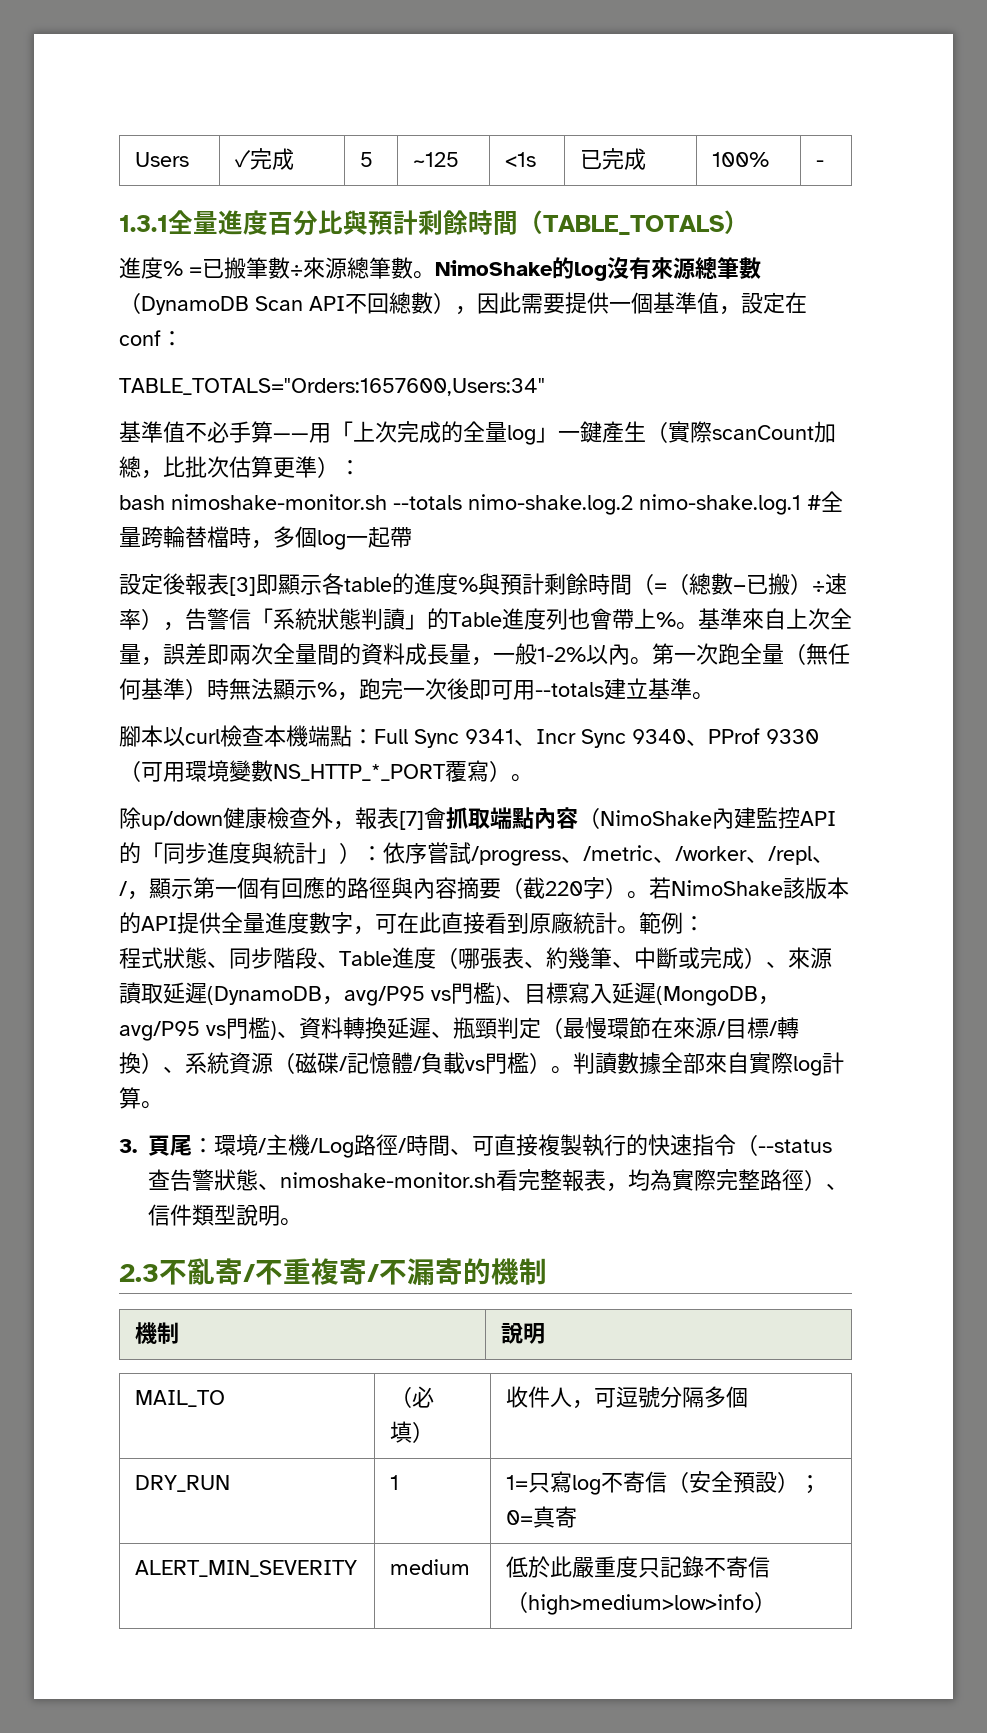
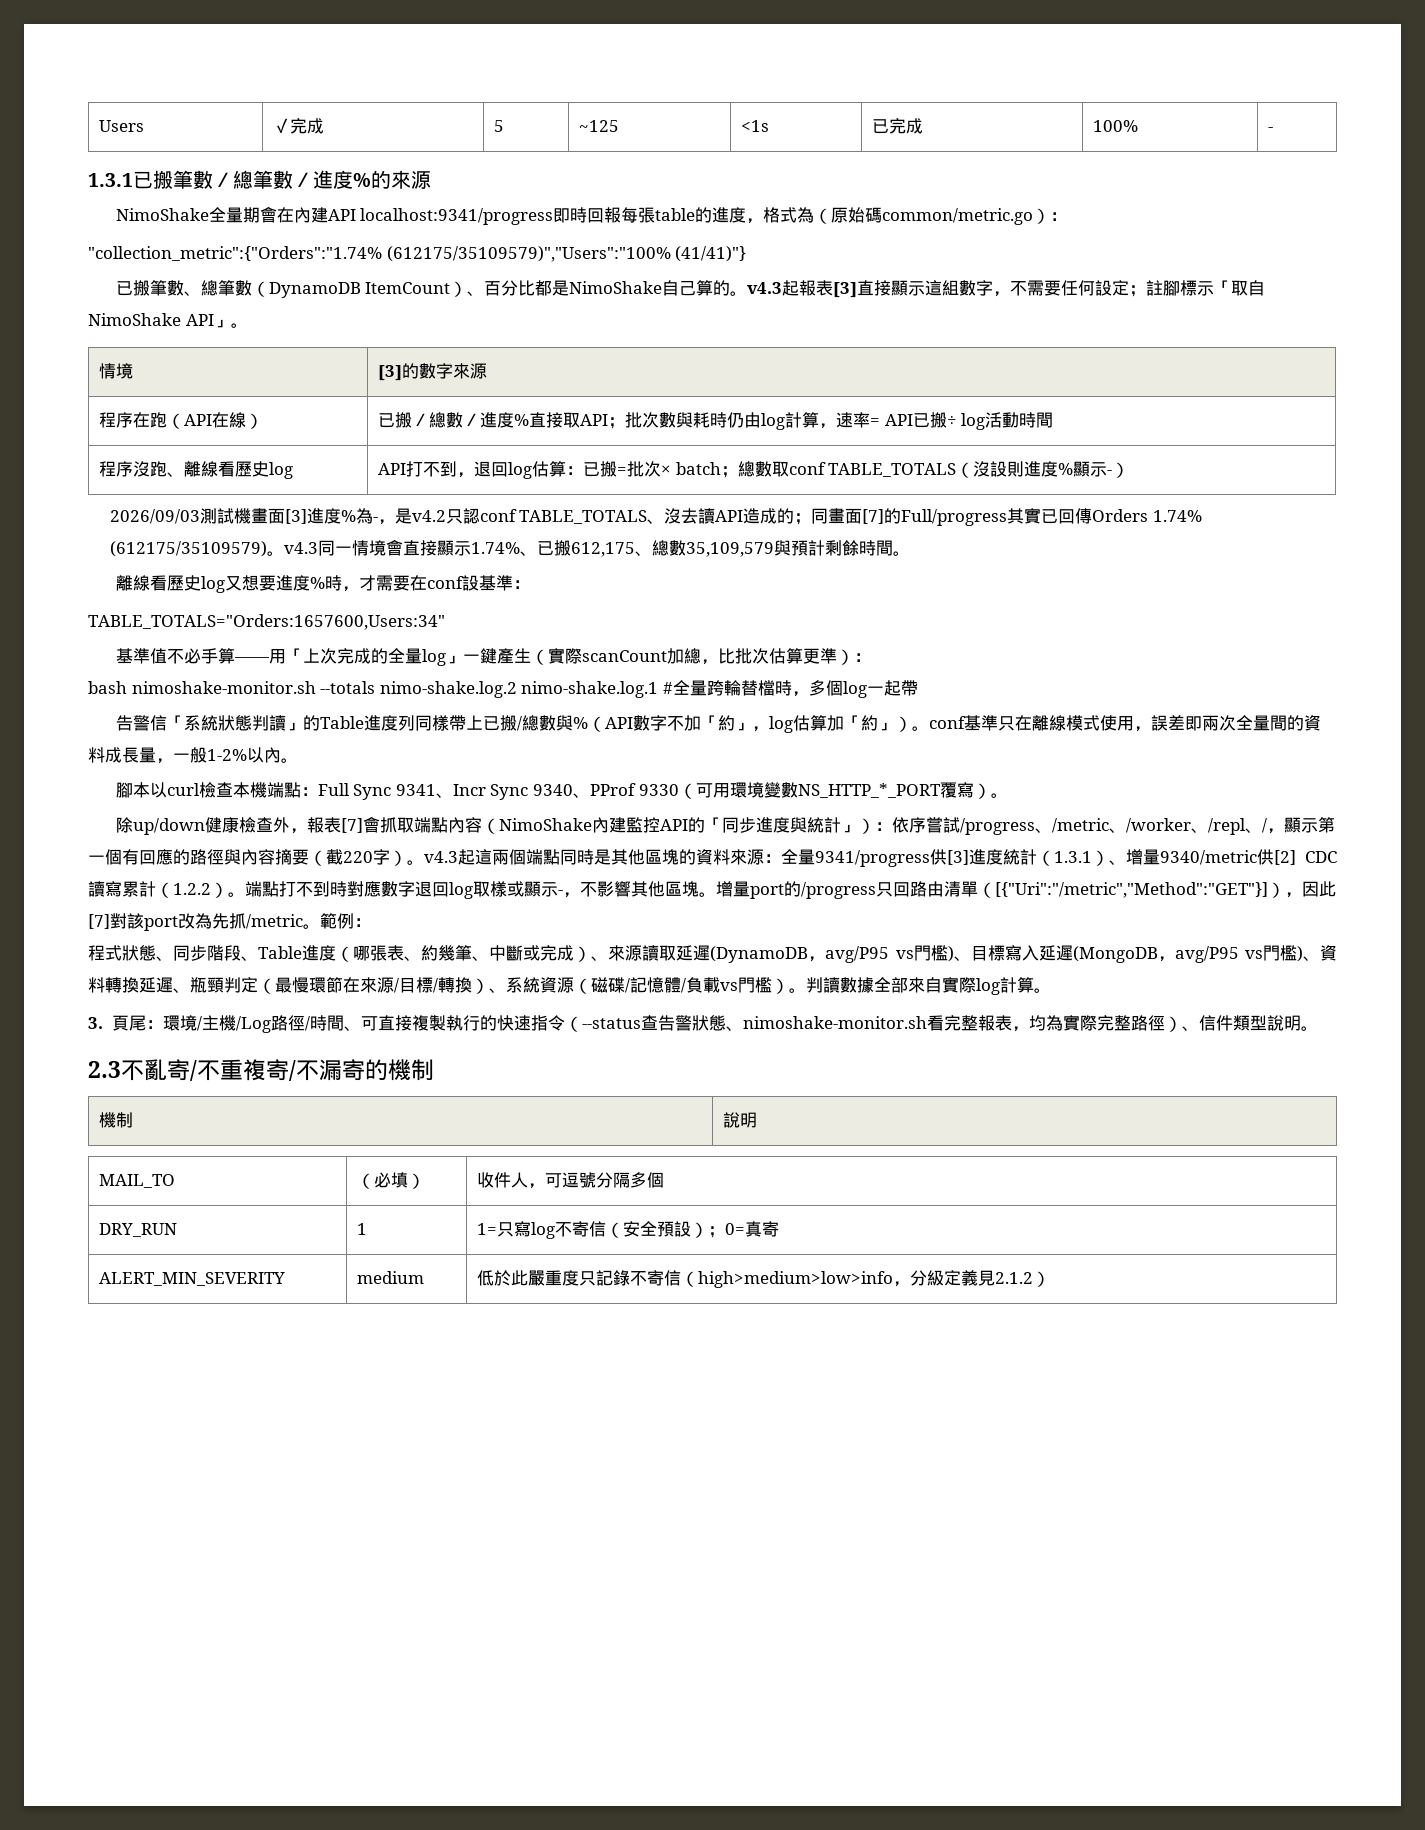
[168,210,749,236] [119,257,761,281] [119,292,807,315] [119,330,161,346] 全量進度百分比與預計剩餘時間（TABLE_TOTALS） // 進度% =已搬筆數÷來源總筆數。NimoShake的log沒有來源總筆數（DynamoDB Scan API不回總數），因此需要提供一個基準值，設定在conf -> [133,170,431,189] [115,206,1068,225] [88,246,747,262] [115,279,1266,298] [88,313,248,328] [99,363,134,379] [378,363,488,381] [99,412,264,429] [378,412,1054,430] [99,461,294,479] [378,461,1130,479] [109,508,1202,526] [109,539,910,557] [115,575,513,593] 已搬筆數／總筆數／進度%的來源 // NimoShake全量期會在內建API localhost:9341/progress即時回報每張table的進度，格式為（原始碼common/metric.go）： // "collection_metric":{"Orders":"1.74% (612175/35109579)","Users":"100% (41/41)"} // 已搬筆數、總筆數（DynamoDB ItemCount）、百分比都是NimoShake自己算的。v4.3起報表[3]直接顯示這組數字，不需要任何設定；註腳標示「取自NimoShake API」。 // 情境 | [3]的數字來源 // 程序在跑（API在線） | 已搬／總數／進度%直接取API；批次數與耗時仍由log計算，速率= API已搬÷ log活動時間 // 程序沒跑、離線看歷史log | API打不到，退回log估算：已搬=批次× batch；總數取conf TABLE_TOTALS（沒設則進度%顯示-） // 2026/09/03測試機畫面[3]進度%為-，是v4.2只認conf TABLE_TOTALS、沒去讀API造成的；同畫面[7]的Full/progress其實已回傳Orders 1.74% (612175/35109579)。v4.3同一情境會直接顯示1.74%、已搬612,175、總數35,109,579與預計剩餘時間。 // 離線看歷史log又想要進度%時，才需要在conf設基準
[119,573,847,596] [119,609,185,631] 設定後報表[3]即顯示各table的進度%與預計剩餘時間（=（總數−已搬）÷速率）， -> (918, 688) none
[568,608,852,630] [119,644,141,664] 也會帶上%。基準來自上次全量 -> [414,715,1134,733] 同樣帶上已搬/總數與%（API數字不加「約」，log估算加「約」）。conf基準只在離線模式使用
[652,643,850,665] [119,678,714,701] 第一次跑全量（無任何基準）時無法顯示%，跑完一次後即可用--totals建立基準。 -> (298, 760) none
[649,877,849,899] [119,912,617,935] 若NimoShake該版本的API提供全量進度數字，可在此直接看到原廠統計 -> [424,848,1337,867] [88,881,1336,899] [88,913,303,931] v4.3起這兩個端點同時是其他區塊的資料來源：全量9341/progress供[3]進度統計（1.3.1）、增量9340/metric供[2] CDC讀寫累計（1.2.2）。端點打不到時對應數字退回log取樣或顯示-，不影響其他區塊。增量port的/progress只回路由清單（[{"Uri":"/metric","Method":"GET"}]），因此[7]對該port改為先抓/metric
(755, 1604) none -> [893,1270,1034,1287] ，分級定義見2.1.2

